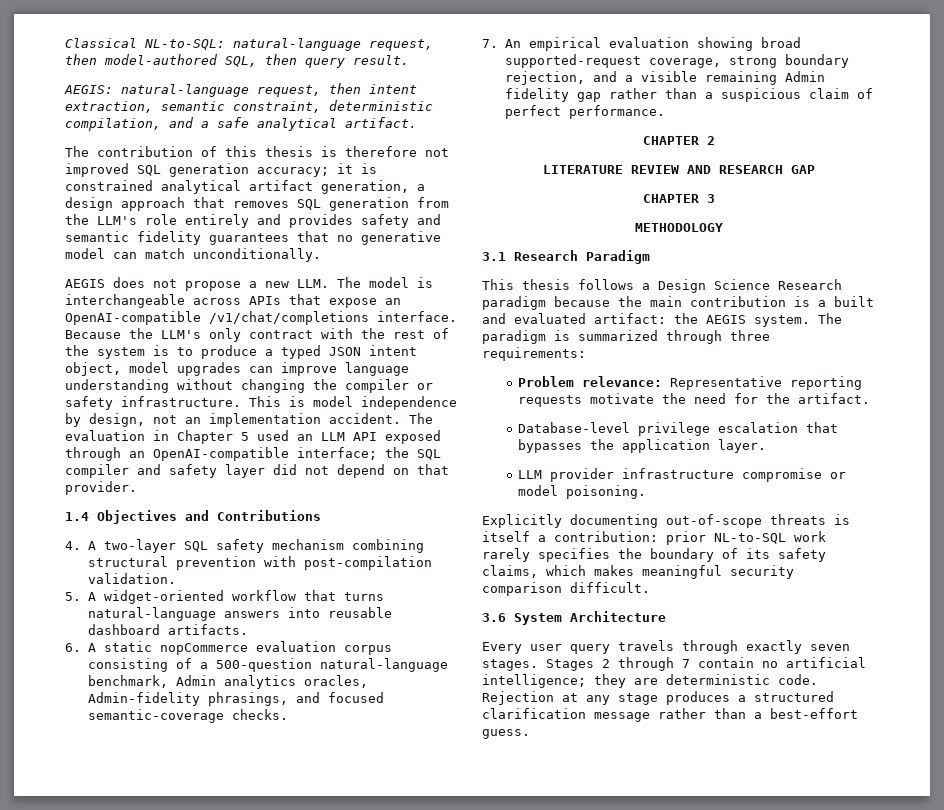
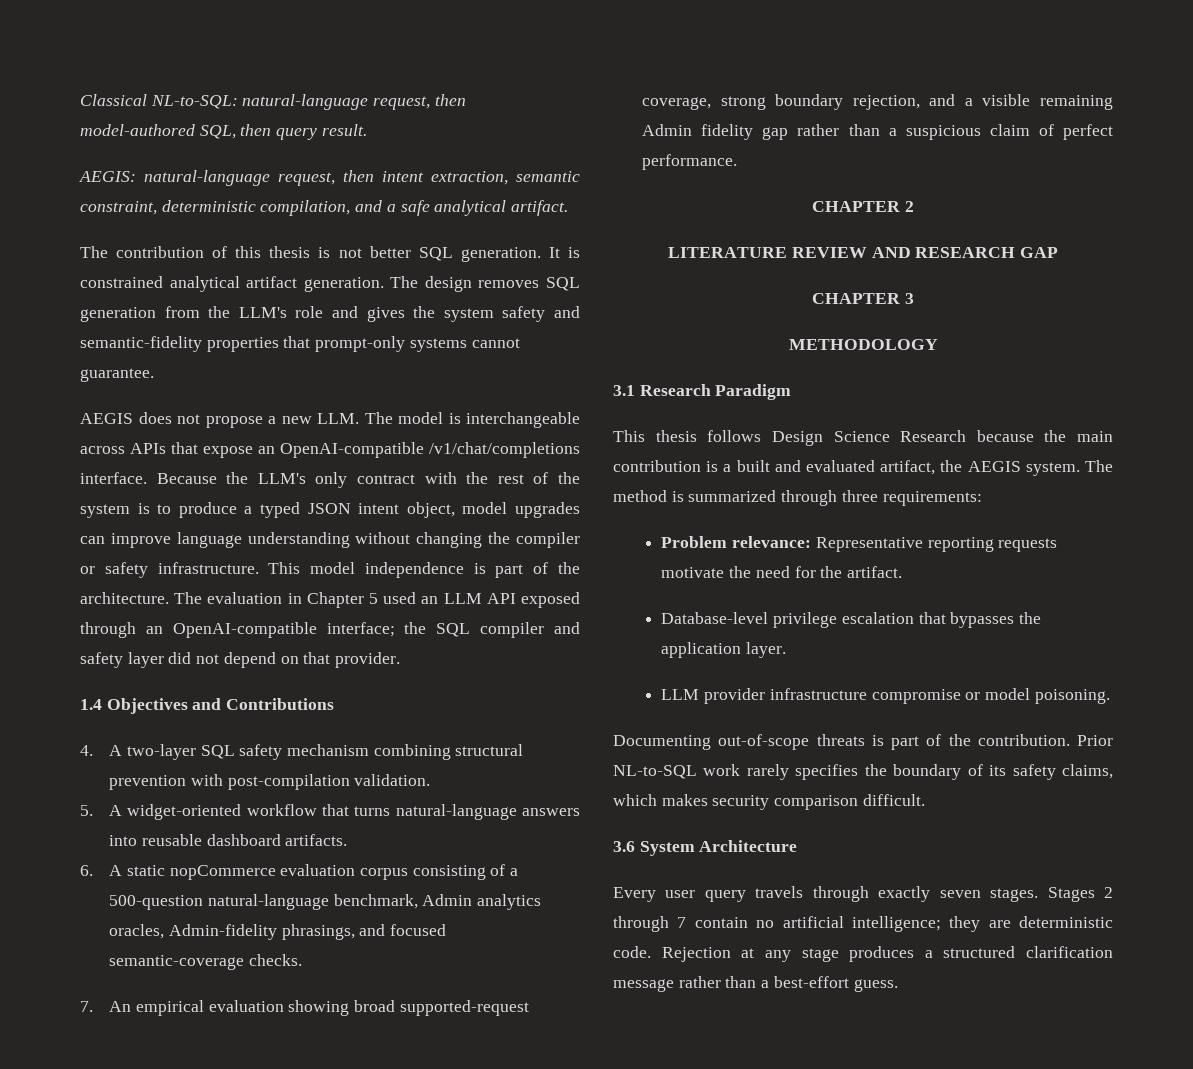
[345,146,449,157] [65,163,377,177] [65,180,425,194] [65,197,225,211] therefore not improved SQL generation accuracy; it is constrained analytical artifact generation, a design approach that -> [338,246,580,262] [80,276,472,292] not better SQL generation. It is constrained analytical artifact generation. The design
[185,214,441,228] [65,231,441,245] [65,248,321,262] entirely and provides safety and semantic fidelity guarantees that no generative model can match unconditionally. -> [332,306,581,322] [80,336,520,352] [80,368,154,382] and gives the system safety and semantic-fidelity properties that prompt-only systems cannot guarantee.
[289,396,305,407] is -> (301, 568) none
[65,413,401,427] by design, not an implementation accident. -> [473,562,580,578] [80,592,169,604] is part of the architecture.
[642,283,650,290] a -> (762, 436) none
[482,296,546,310] paradigm -> (967, 436) none
[594,313,666,324] artifact: -> [880,460,936,475] artifact,
[482,330,546,344] paradigm -> [613,490,667,502] method
[482,514,658,528] Explicitly documenting -> [613,735,711,750] Documenting
[482,531,706,545] itself a contribution: prior -> [891,734,1113,750] part of the contribution. Prior
[642,565,722,579] meaningful -> (708, 800) none

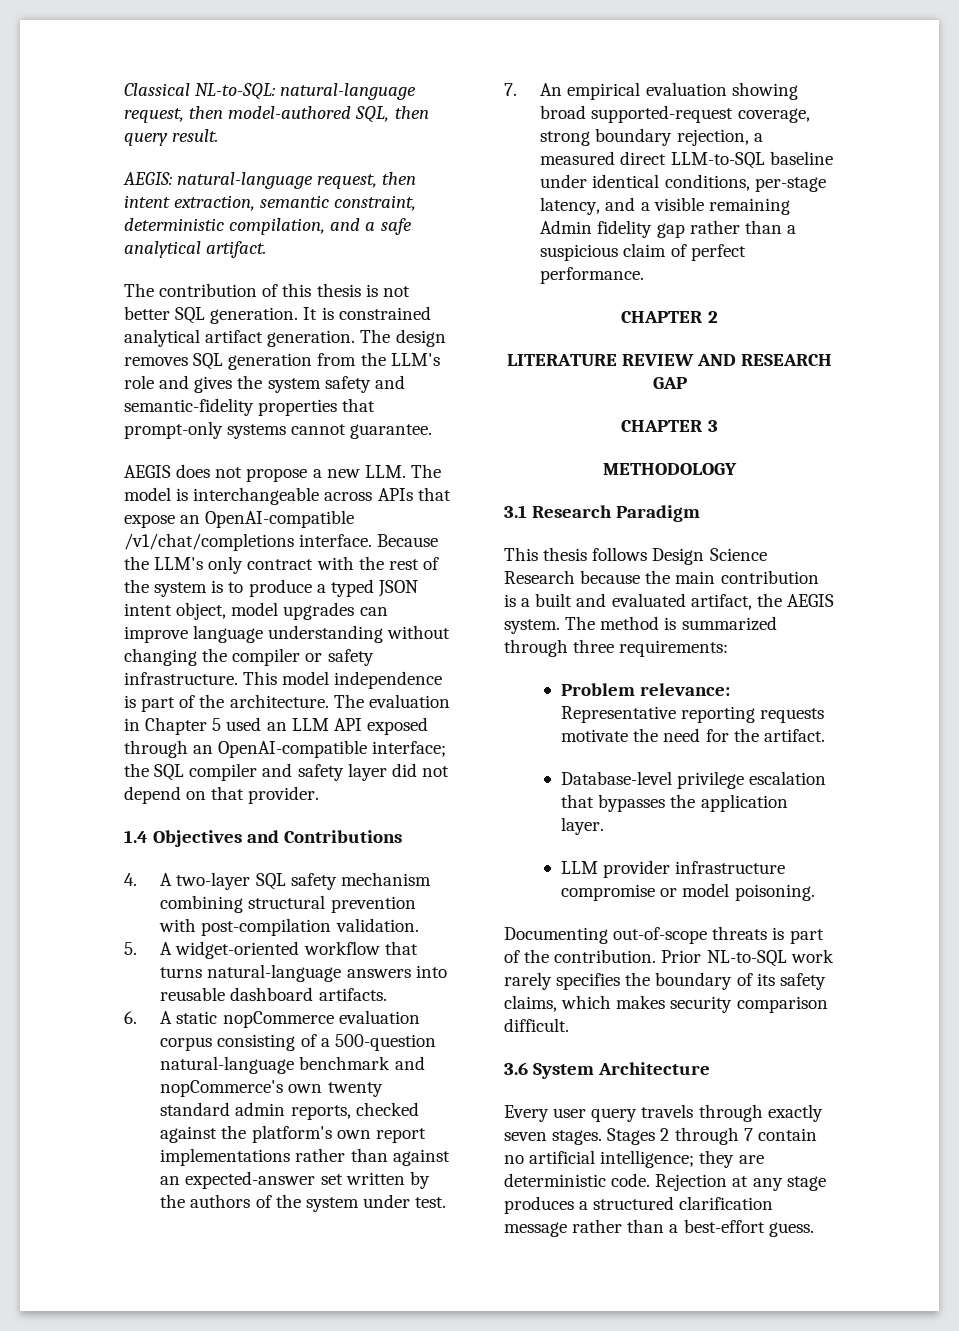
[333,894,542,910] [109,924,447,940] [109,954,302,970] benchmark, Admin analytics oracles, Admin-fidelity phrasings, and focused semantic-coverage checks. -> [299,1056,425,1070] [160,1080,383,1097] [160,1102,419,1120] [160,1125,426,1143] [160,1148,450,1166] [160,1171,430,1189] [160,1194,447,1212] benchmark and nopCommerce's own twenty standard admin reports, checked against the platform's own report implementations rather than against an expected-answer set written by the authors of the system under test.
(920, 102) none -> [753,133,763,142] [540,151,833,169] [540,174,826,192] [540,197,601,215] a measured direct LLM-to-SQL baseline under identical conditions, per-stage latency,

